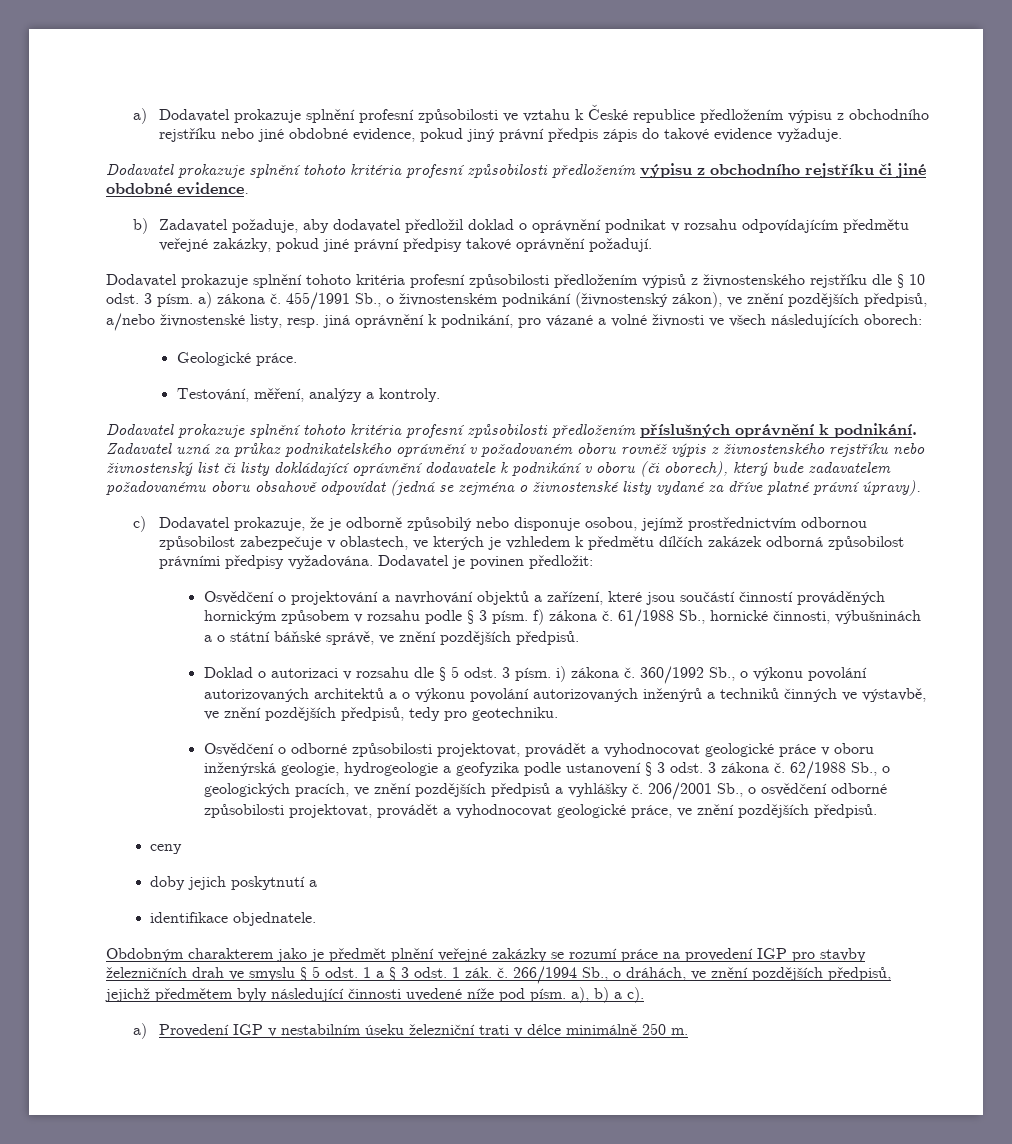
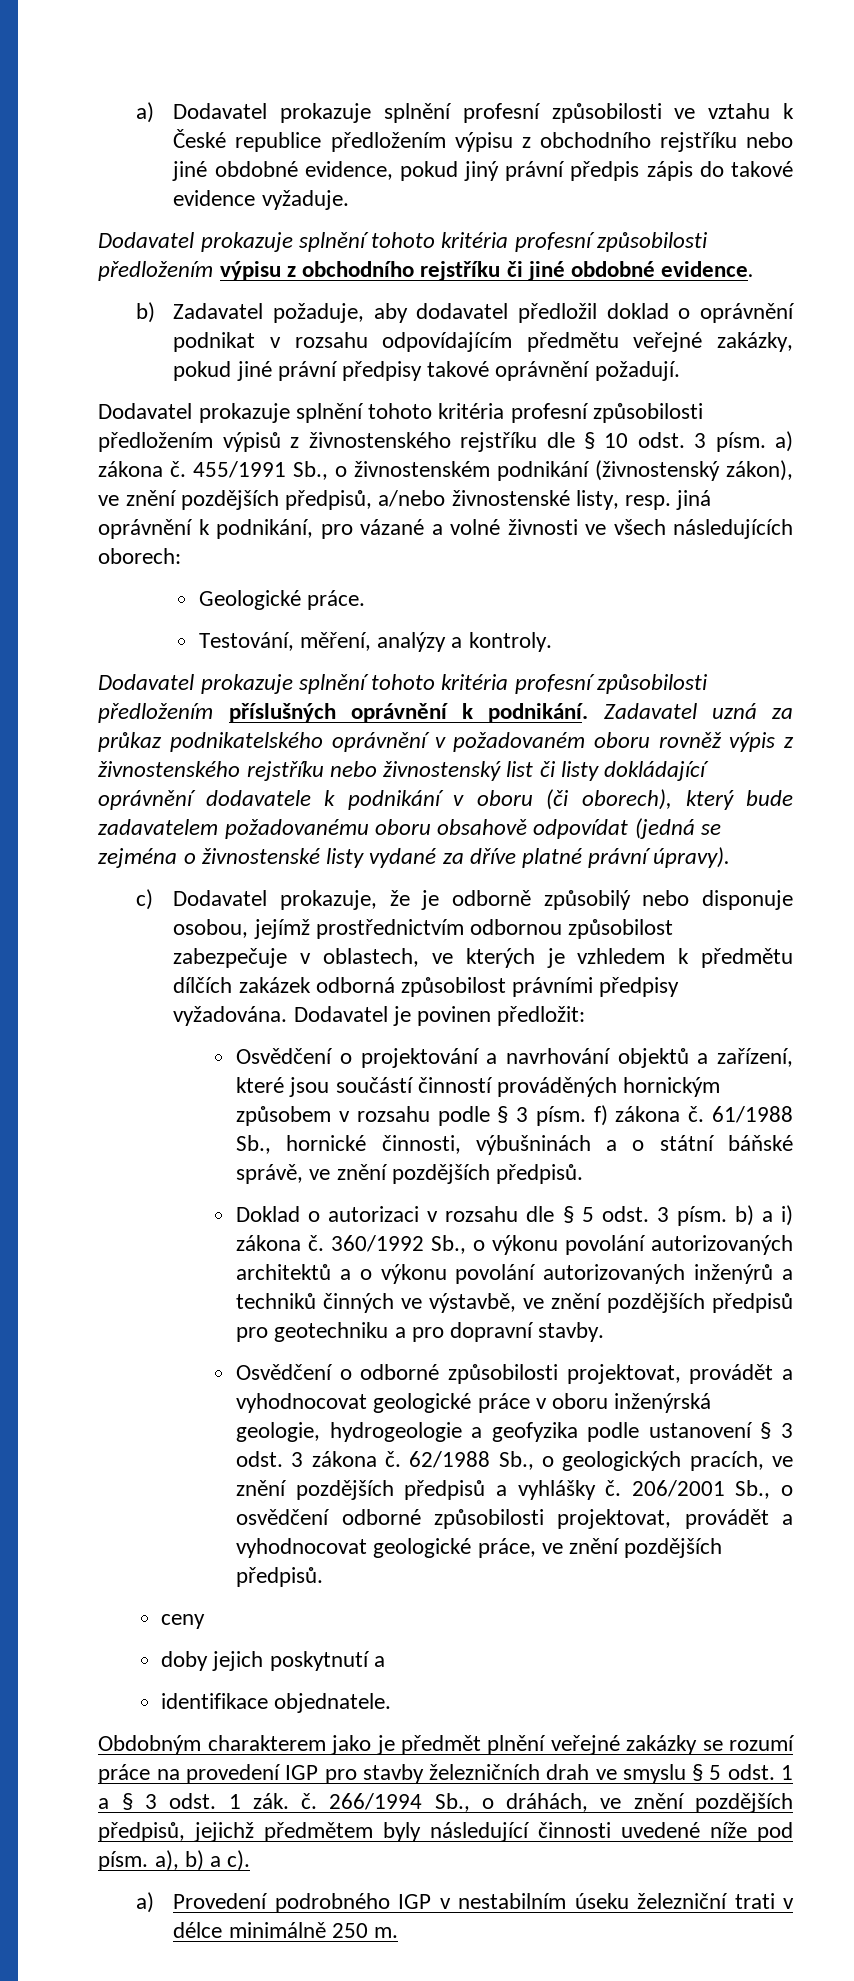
(551, 674) none -> [734,1205,773,1226] b) a
[340,707,558,721] předpisů, tedy pro geotechniku. -> [712,1293,793,1313] [236,1322,605,1342] předpisů pro geotechniku a pro dopravní stavby.
(230, 1030) none -> [274,1893,390,1913] podrobného

